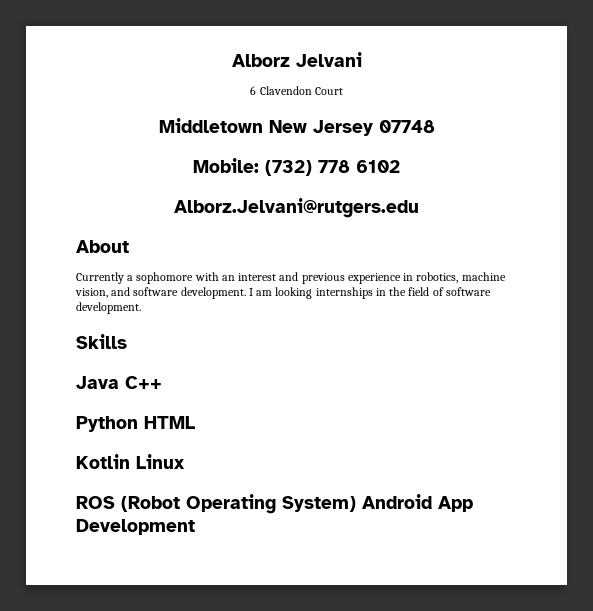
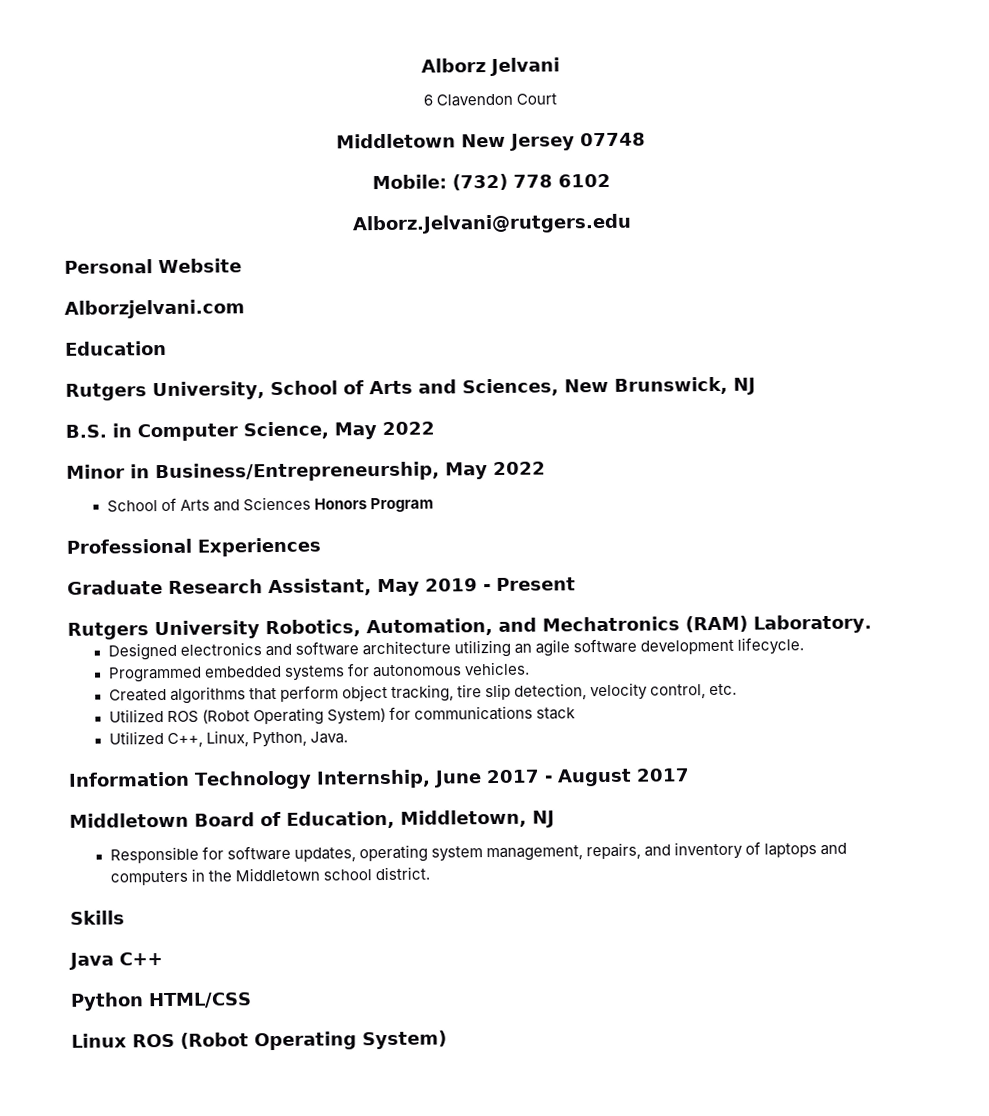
[76,240,129,253] [76,272,506,284] [75,287,491,299] [76,302,141,314] About // Currently a sophomore with an interest and previous experience in robotics, machine vision, and software development. I am looking internships in the field of software development. -> [64,258,242,274] [64,299,245,319] [65,340,167,356] [65,376,756,401] [65,421,435,442] [66,461,546,483] [106,496,434,513] [66,537,321,557] [67,577,576,597] [67,614,872,640] [107,637,805,661] [107,661,530,683] [108,682,738,704] [108,705,576,726] [108,730,348,748] [68,768,690,790] [69,809,555,829] [109,841,848,864] [109,866,430,886] Personal Website // Alborzjelvani.com // Education // Rutgers University, School of Arts and Sciences, New Brunswick, NJ // B.S. in Computer Science, May 2022 // Minor in Business/Entrepreneurship, May 2022 // School of Arts and Sciences Honors Program // Professional Experiences // Graduate Research Assistant, May 2019 - Present // Rutgers University Robotics, Automation, and Mechatronics (RAM) Laboratory. // Designed electronics and software architecture utilizing an agile software development lifecycle. // Programmed embedded systems for autonomous vehicles. // Created algorithms that perform object tracking, tire slip detection, velocity control, etc. // Utilized ROS (Robot Operating System) for communications stack // Utilized C++, Linux, Python, Java. // Information Technology Internship, June 2017 - August 2017 // Middletown Board of Education, Middletown, NJ // Responsible for software updates, operating system management, repairs, and inventory of laptops and computers in the Middletown school district.
[144,416,195,429] [76,454,130,469] HTML // Kotlin -> [148,992,252,1009] HTML/CSS //
[76,494,473,514] [76,519,195,535] // ROS (Robot Operating System) Android App Development -> [132,1030,447,1051] ROS (Robot Operating System)

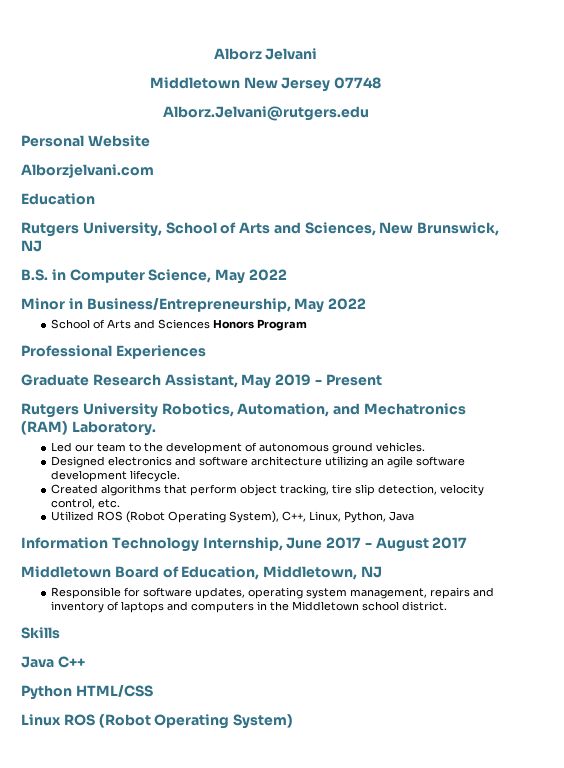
[422,93,558,107] // 6 Clavendon Court -> (318, 54) none
[371,173,611,191] // Mobile: (732) 778 6102 -> (382, 83) none
(872, 624) none -> [50,442,425,454] // Led our team to the development of autonomous ground vehicles.
[107,661,530,683] // Programmed embedded systems for autonomous vehicles. -> (180, 476) none
[326,705,576,725] [108,731,164,745] System) for communications stack // Utilized -> [228,511,279,523] System),
[309,731,348,744] Java. -> [388,511,414,521] Java
[585,842,641,860] repairs, -> [429,587,470,599] repairs

